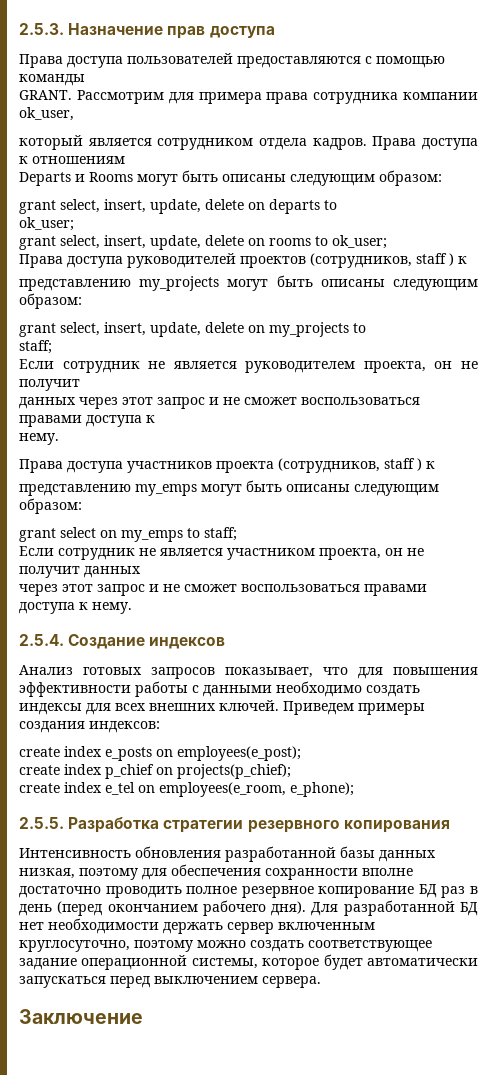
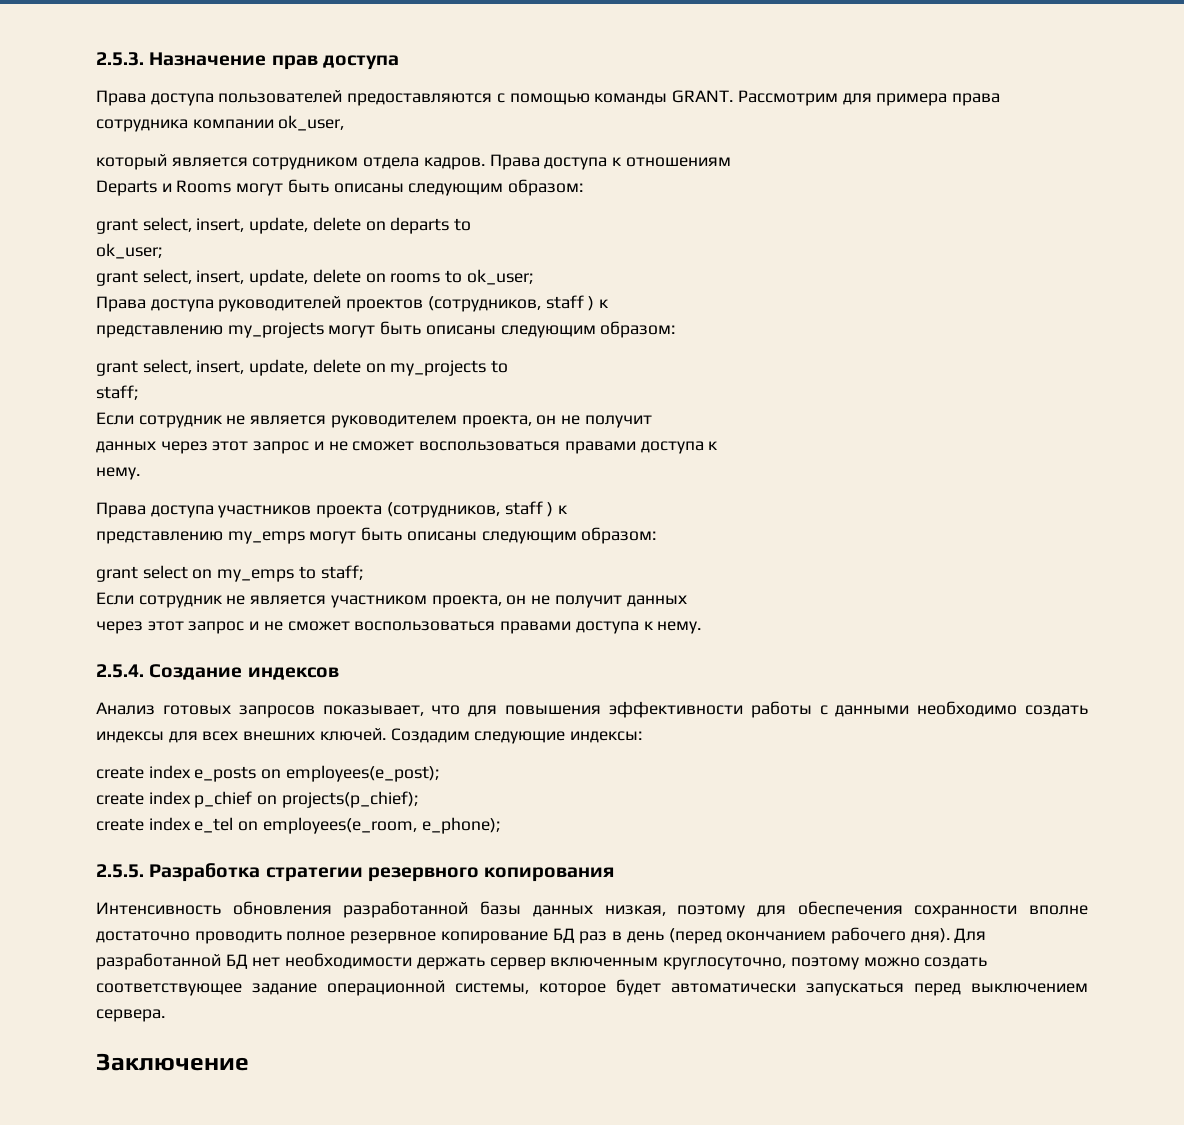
(85, 80) // -> (668, 99) none
[283,701,425,715] [19,721,160,733] Приведем примеры создания индексов: -> [390,728,643,744] Создадим следующие индексы:

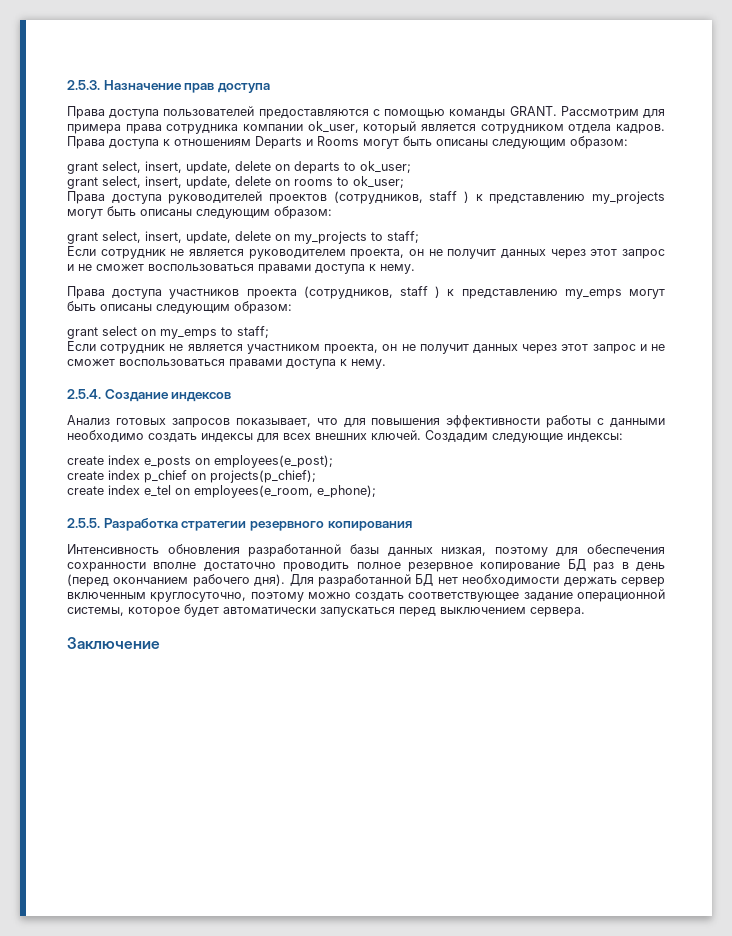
(345, 123) // -> (359, 127) none
(731, 162) // -> (251, 142) none
(472, 224) // -> (356, 166) none
(610, 303) // -> (483, 197) none
(509, 366) // -> (383, 236) none
(652, 421) // -> (497, 254) none
(719, 445) // -> (376, 267) none
(569, 509) // -> (455, 292) none
(687, 601) // -> (518, 348) none

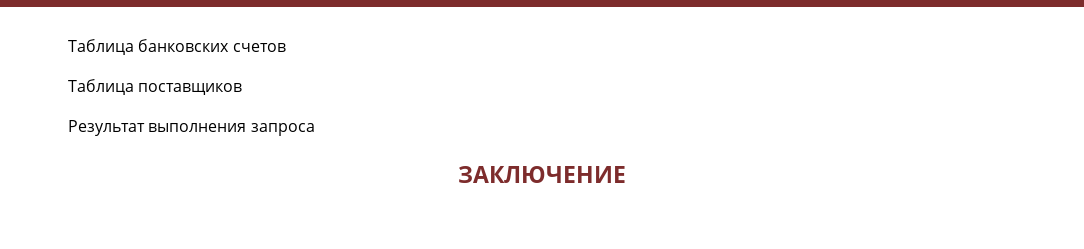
[67,80,270,93] [67,106,665,119] [67,121,665,134] [67,136,628,149] [67,161,411,174] [67,176,404,189] [67,191,666,204] [67,206,332,219] [67,231,419,244] [67,246,665,259] [67,264,415,274] [67,286,665,299] [67,301,292,314] [67,326,269,339] [67,341,665,354] [67,359,386,369] [67,389,232,402] [67,415,665,428] [67,430,623,443] [67,455,333,468] [67,470,316,483] [67,485,376,498] [67,518,412,531] [67,544,665,557] [67,559,665,572] [67,574,665,587] [67,589,665,602] [67,604,585,617] [67,637,160,649] 2.5.3. Назначение прав доступа // Права доступа пользователей предоставляются с помощью команды GRANT. Рассмотрим для примера права сотрудника компании ok_user, который является сотрудником отдела кадров. Права доступа к отношениям Departs и Rooms могут быть описаны следующим образом: // grant select, insert, update, delete on departs to ok_user; // grant select, insert, update, delete on rooms to ok_user; // Права доступа руководителей проектов (сотрудников, staff ) к представлению my_projects могут быть описаны следующим образом: // grant select, insert, update, delete on my_projects to staff; // Если сотрудник не является руководителем проекта, он не получит данных через этот запрос и не сможет воспользоваться правами доступа к нему. // Права доступа участников проекта (сотрудников, staff ) к представлению my_emps могут быть описаны следующим образом: // grant select on my_emps to staff; // Если сотрудник не является участником проекта, он не получит данных через этот запрос и не сможет воспользоваться правами доступа к нему. // 2.5.4. Создание индексов // Анализ готовых запросов показывает, что для повышения эффективности работы с данными необходимо создать индексы для всех внешних ключей. Создадим следующие индексы: // create index e_posts on employees(e_post); // create index p_chief on projects(p_chief); // create index e_tel on employees(e_room, e_phone); // 2.5.5. Разработка стратегии резервного копирования // Интенсивность обновления разработанной базы данных низкая, поэтому для обеспечения сохранности вполне достаточно проводить полное резервное копирование БД раз в день (перед окончанием рабочего дня). Для разработанной БД нет необходимости держать сервер включенным круглосуточно, поэтому можно создать соответствующее задание операционной системы, которое будет автоматически запускаться перед выключением сервера. // Заключение -> [68,39,286,55] [68,79,243,95] [68,120,315,136] [458,166,626,184] Таблица банковских счетов // Таблица поставщиков // Результат выполнения запроса // ЗАКЛЮЧЕНИЕ

